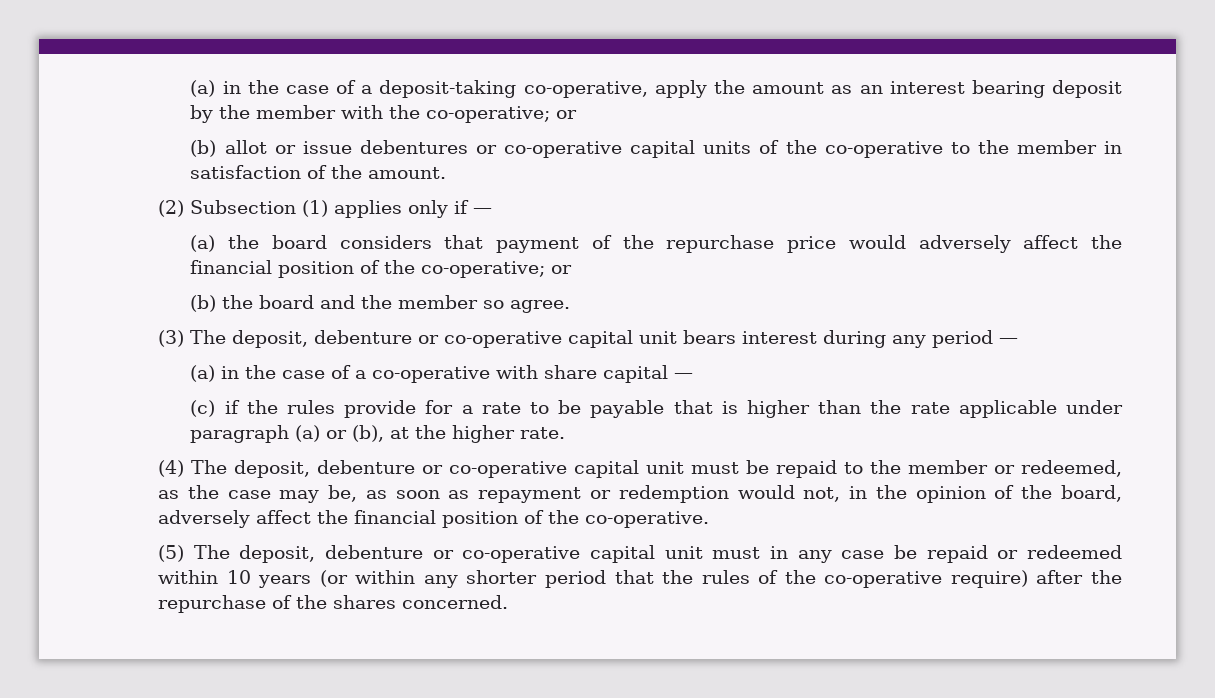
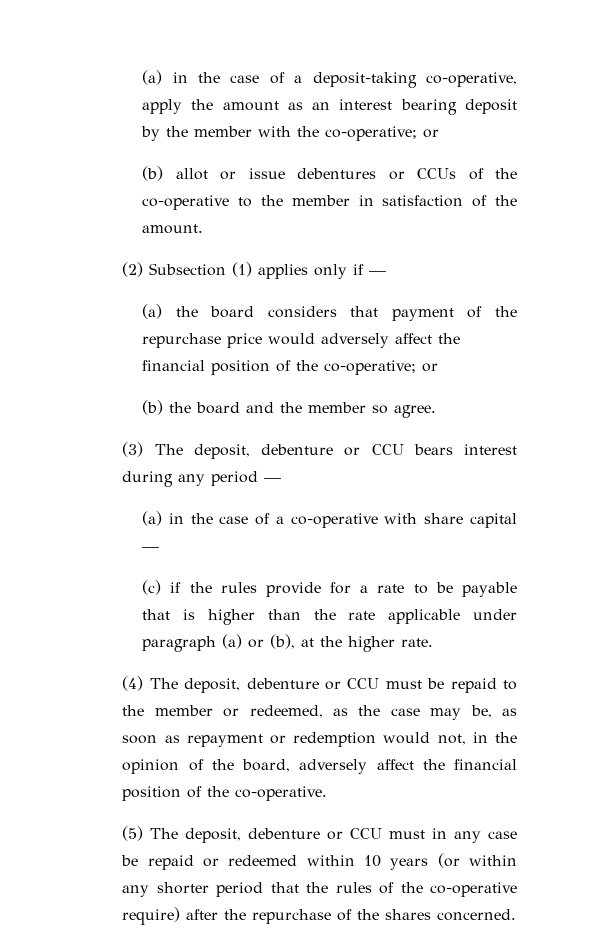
[504,140,752,158] co-operative capital units -> [417,168,457,179] CCUs
[443,330,677,348] co-operative capital unit -> [371,444,404,455] CCU
[448,460,684,478] co-operative capital unit -> [347,678,380,689] CCU
[462,545,703,563] co-operative capital unit -> [350,828,383,839] CCU

